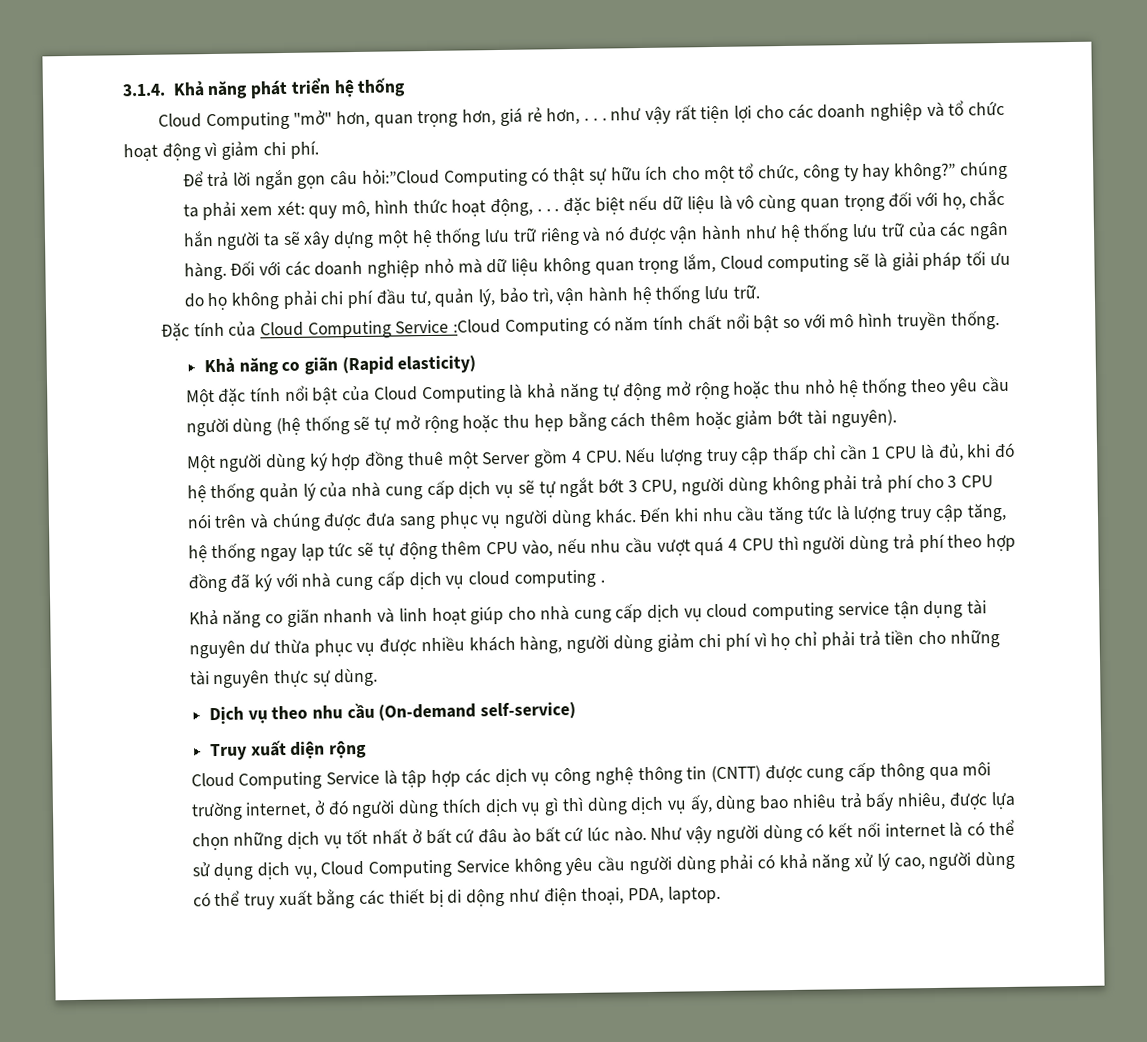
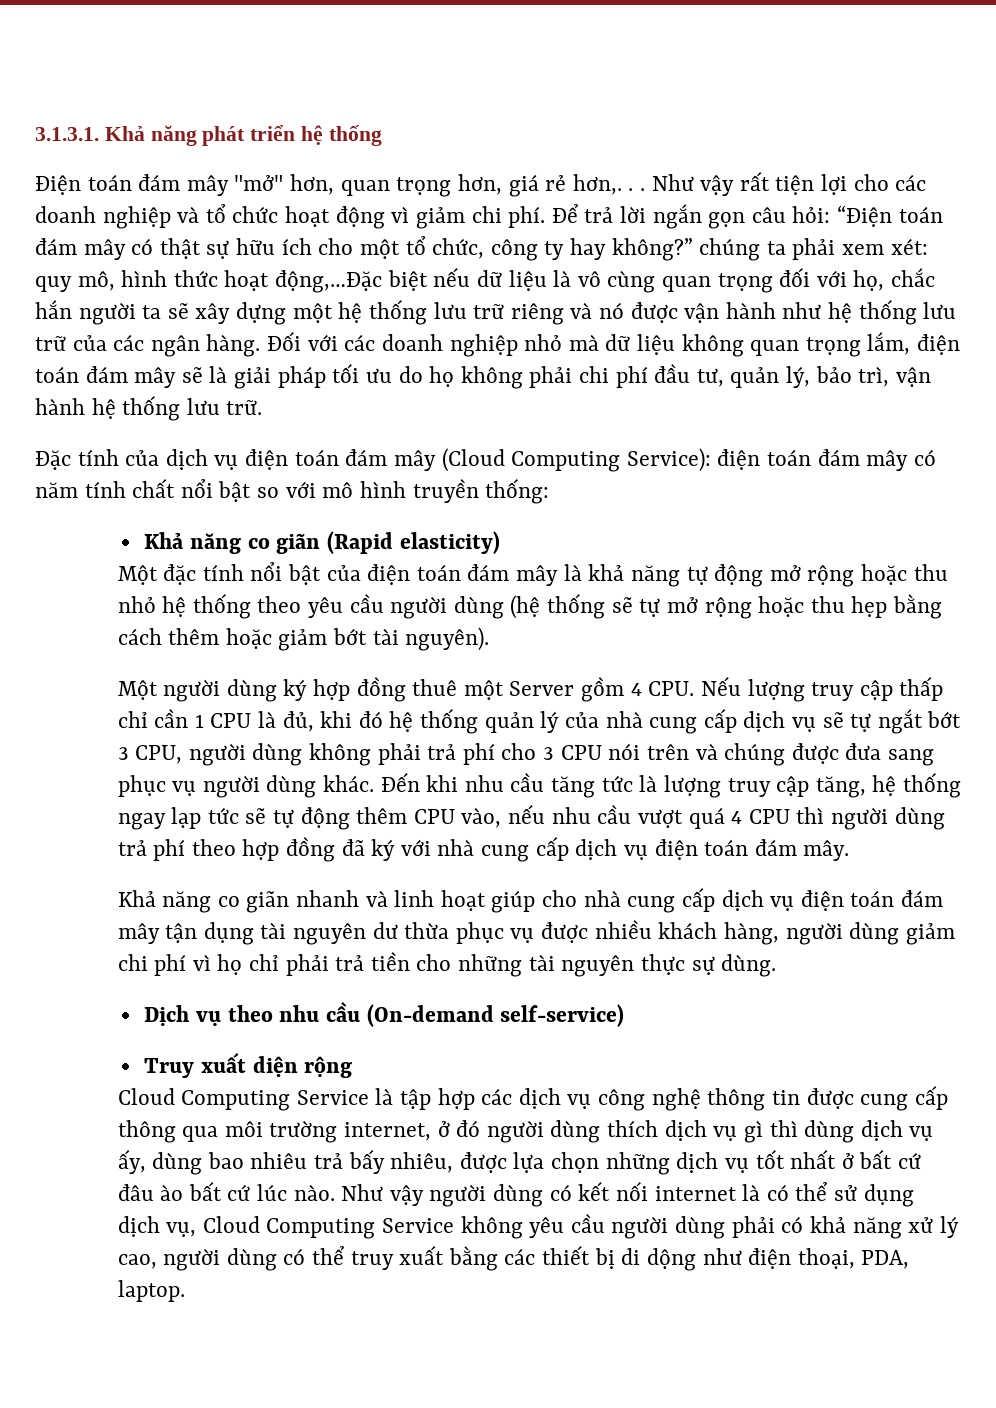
[122,83,166,97] 3.1.4. -> [35,127,99,141] 3.1.3.1.
[157,111,290,131] Cloud Computing -> [35,174,229,196] Điện toán đám mây
[546,107,642,125] hơn, . . . như -> [572,174,694,195] hơn,. . . Như
(319, 149) // -> (546, 217) none
[361,168,528,187] hỏi:”Cloud Computing -> [792,205,943,227] [35,238,126,260] hỏi: “Điện toán đám mây
[490,196,592,217] động, . . . đặc -> [275,270,383,293] động,…Đặc
[719,254,850,273] Cloud computing -> [917,334,961,355] [35,366,177,388] điện toán đám mây
[259,317,589,339] Cloud Computing Service :Cloud Computing -> [165,448,909,472] dịch vụ điện toán đám mây (Cloud Computing Service): điện toán đám mây
[950,311,1000,330] thống. -> [485,479,550,504] thống:
[373,384,506,404] Cloud Computing -> [367,564,559,586] điện toán đám mây
[468,569,605,588] cloud computing . -> [654,839,850,861] điện toán đám mây.
[706,601,890,621] cloud computing service -> [800,890,943,911] [117,923,160,944] điện toán đám mây
[711,765,762,783] (CNTT) -> (800, 1097) none

